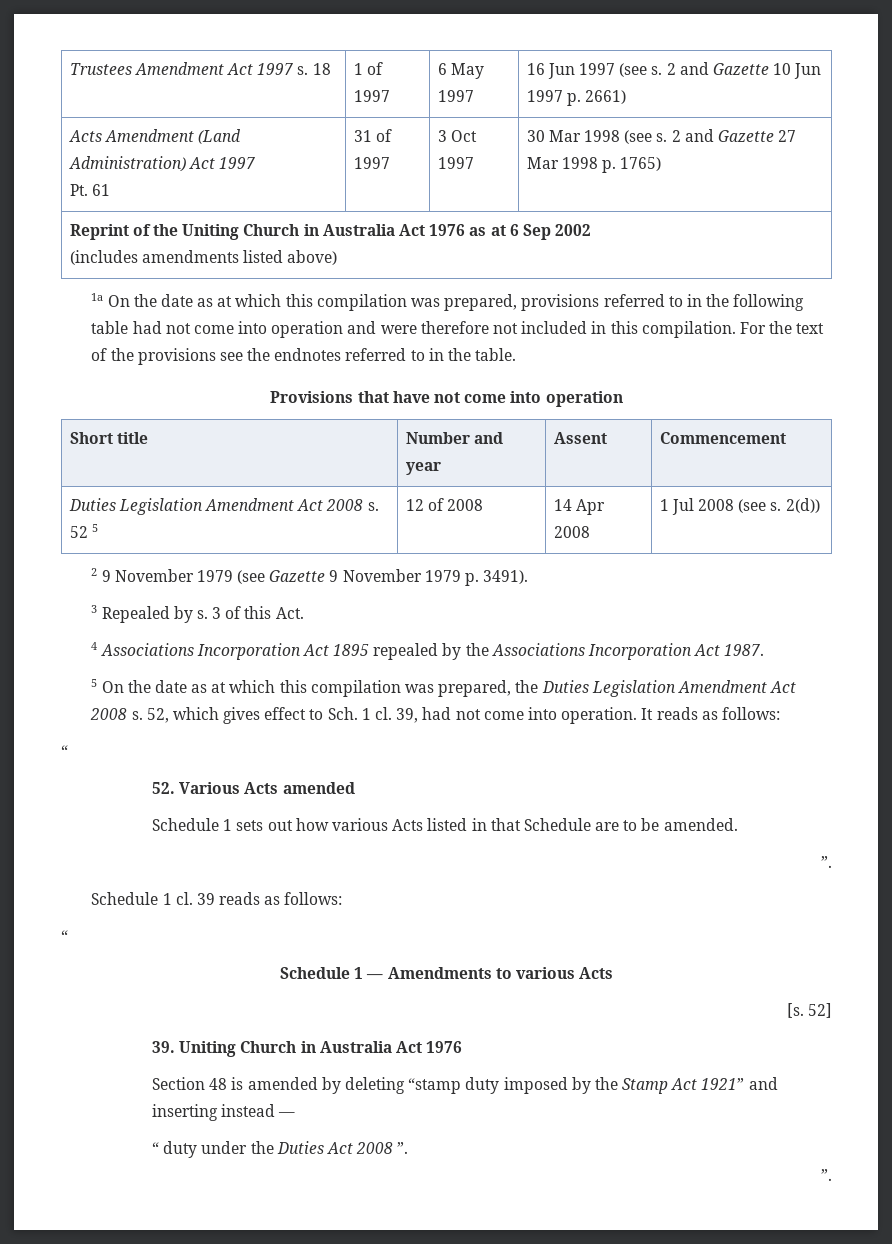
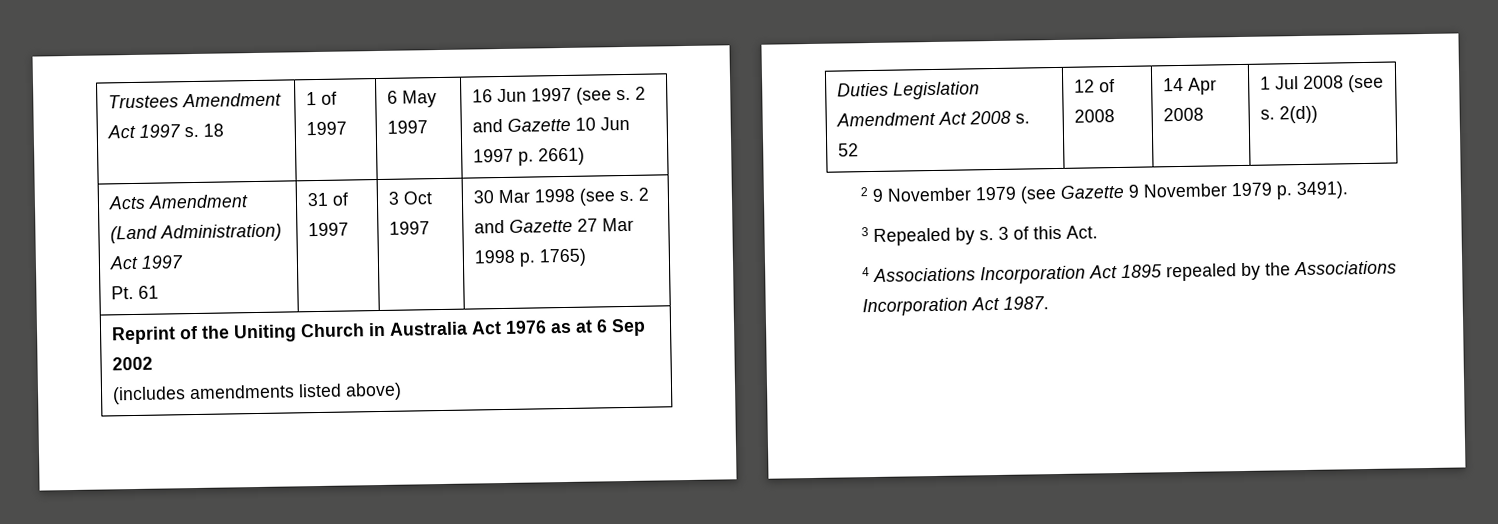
[91,293,805,311] [91,321,825,338] [91,348,517,365] [270,391,623,407] [69,432,148,444] [405,432,503,444] [405,462,441,475] [553,432,607,444] [659,432,786,444] // 1a On the date as at which this compilation was prepared, provisions referred to in the following table had not come into operation and were therefore not included in this compilation. For the text of the provisions see the endnotes referred to in the table. // Provisions that have not come into operation // Short title | Number and year | Assent | Commencement -> (403, 391) none
[91,524,98,532] 5 -> (860, 150) none
[91,679,797,697] [90,707,780,724] [61,745,68,757] [152,782,355,794] [152,818,738,831] [821,856,832,868] [91,892,343,905] [61,930,68,942] [279,967,614,979] [786,1003,832,1018] [152,1041,463,1057] [152,1077,778,1094] [152,1104,296,1121] [152,1141,409,1158] [821,1169,832,1181] // 5 On the date as at which this compilation was prepared, the Duties Legislation Amendment Act 2008 s. 52, which gives effect to Sch. 1 cl. 39, had not come into operation. It reads as follows: // “ // 52. Various Acts amended // Schedule 1 sets out how various Acts listed in that Schedule are to be amended. // ”. // Schedule 1 cl. 39 reads as follows: // “ // Schedule 1 — Amendments to various Acts // [s. 52] // 39. Uniting Church in Australia Act 1976 // Section 48 is amended by deleting “stamp duty imposed by the Stamp Act 1921” and inserting instead — // “ duty under the Duties Act 2008 ”. // ”. -> (1049, 303) none

